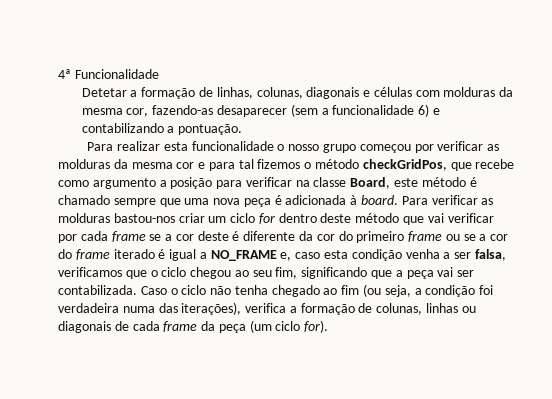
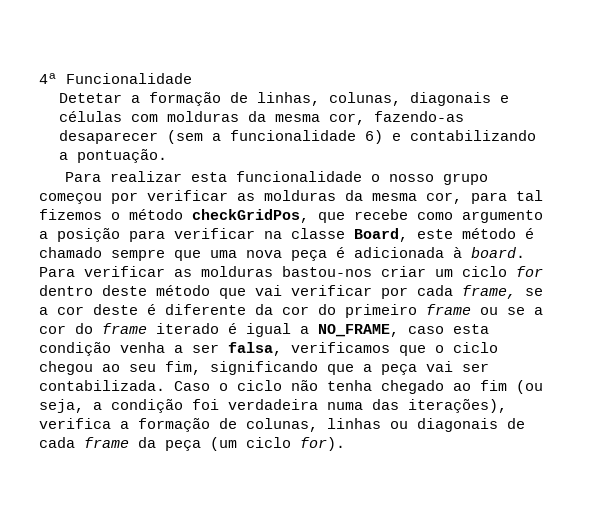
[176,162,206,169] cor e -> [426,192,462,204] cor,
[111,231,146,242] frame -> [462,285,516,299] frame,
[210,250,292,261] NO_FRAME e, -> [318,324,399,337] NO_FRAME,

